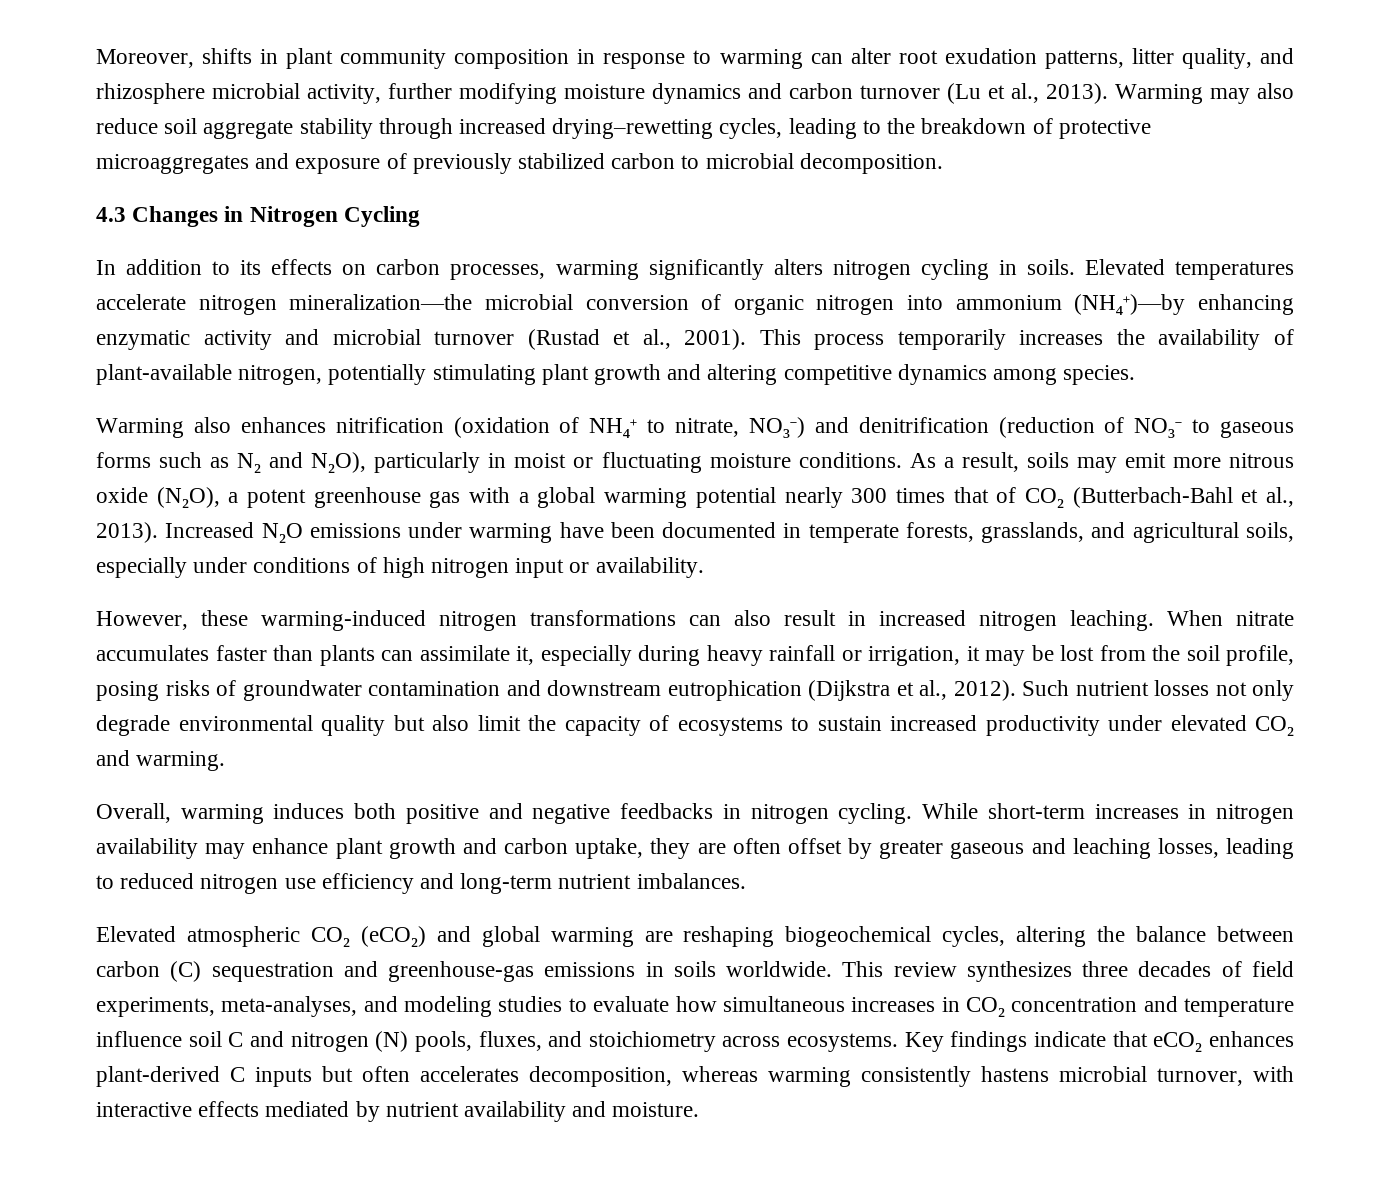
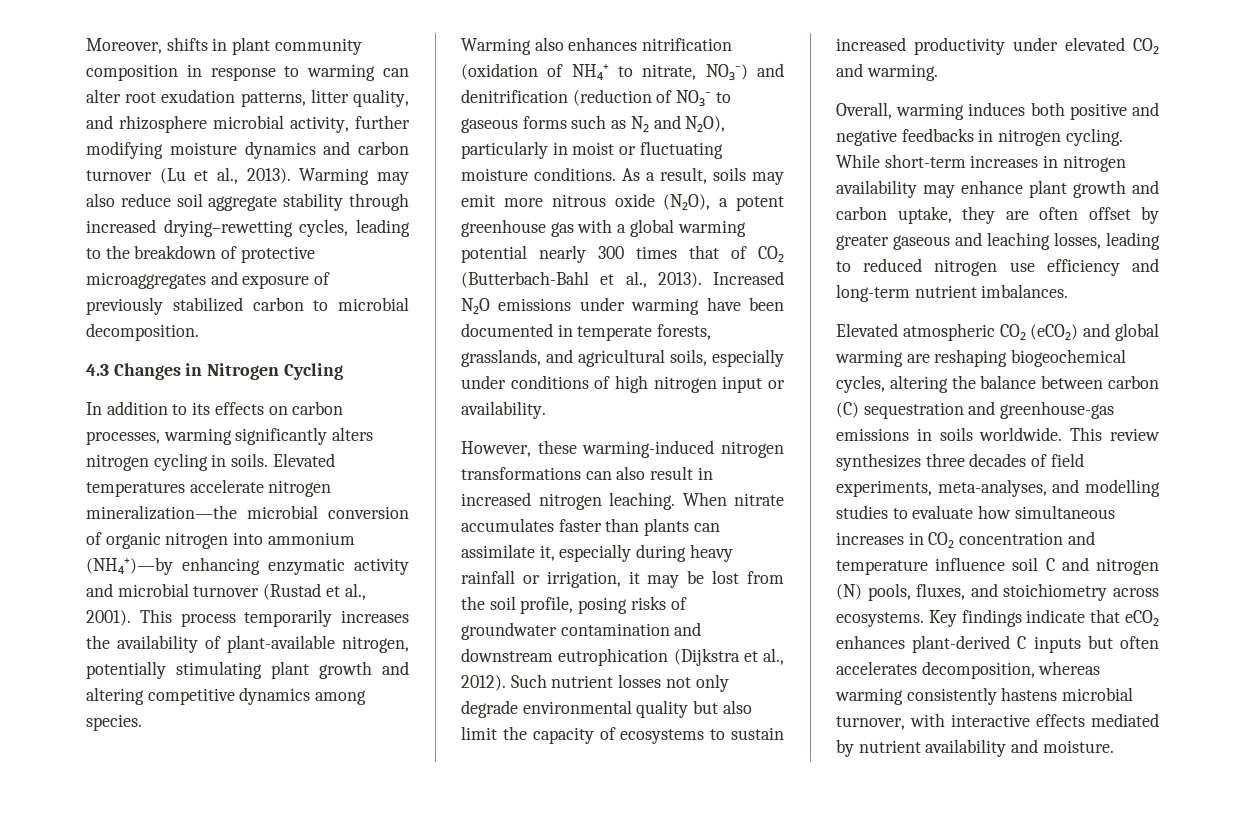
[404,996,493,1017] modeling -> [1085,479,1160,497] modelling

